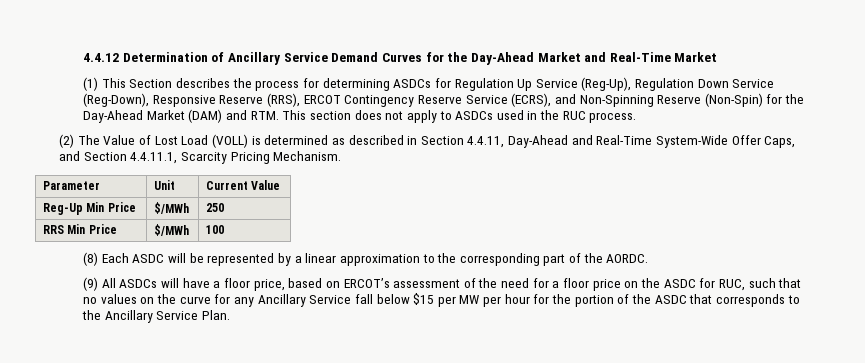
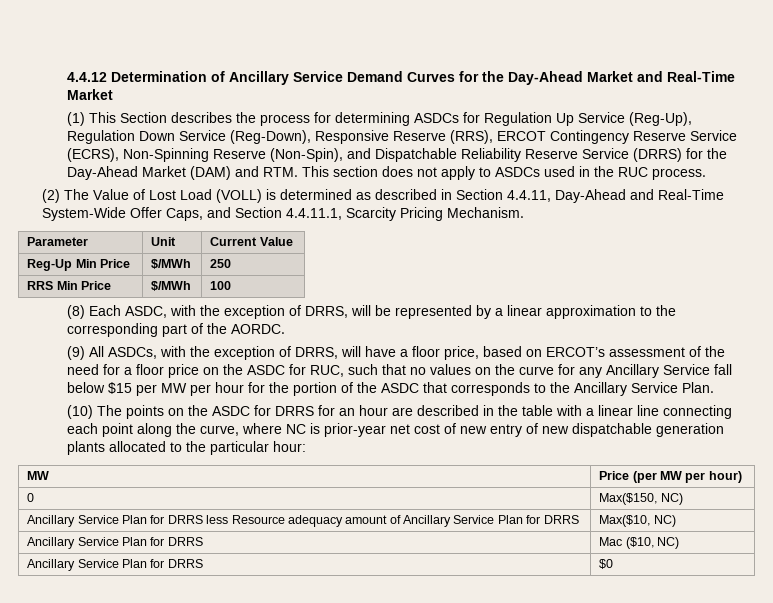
[554,94,576,104] and -> (119, 155) none
[704,93,763,107] (Non-Spin) -> [269,148,682,162] (Non-Spin), and Dispatchable Reliability Reserve Service (DRRS)
[132,254,165,263] ASDC -> [124,305,348,319] ASDC, with the exception of DRRS,
[119,279,158,288] ASDCs -> [107,346,338,360] ASDCs, with the exception of DRRS,
(231, 315) none -> [66,405,732,419] [66,423,724,437] [66,441,306,455] [27,471,50,480] [599,471,742,483] [27,493,35,502] [599,493,683,505] [27,515,579,527] [599,515,676,527] [27,537,203,549] [599,537,680,549] [27,559,203,571] [599,559,614,569] // (10) The points on the ASDC for DRRS for an hour are described in the table with a linear line connecting each point along the curve, where NC is prior-year net cost of new entry of new dispatchable generation plants allocated to the particular hour: // MW | Price (per MW per hour) // 0 | Max($150, NC) // Ancillary Service Plan for DRRS less Resource adequacy amount of Ancillary Service Plan for DRRS | Max($10, NC) // Ancillary Service Plan for DRRS | Mac ($10, NC) // Ancillary Service Plan for DRRS | $0

